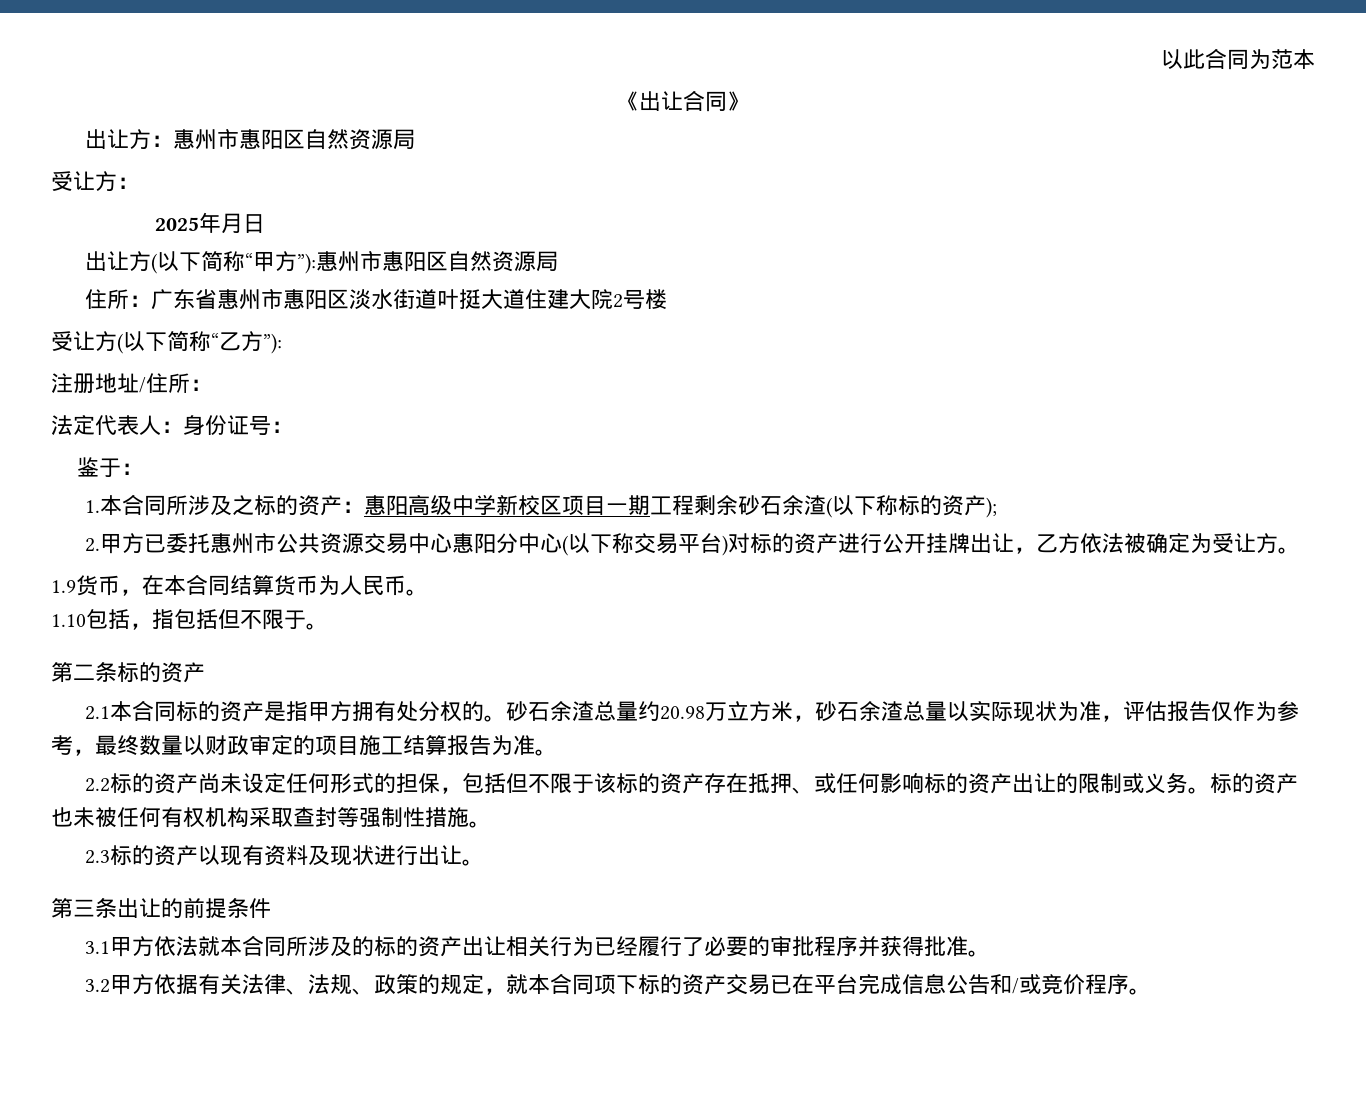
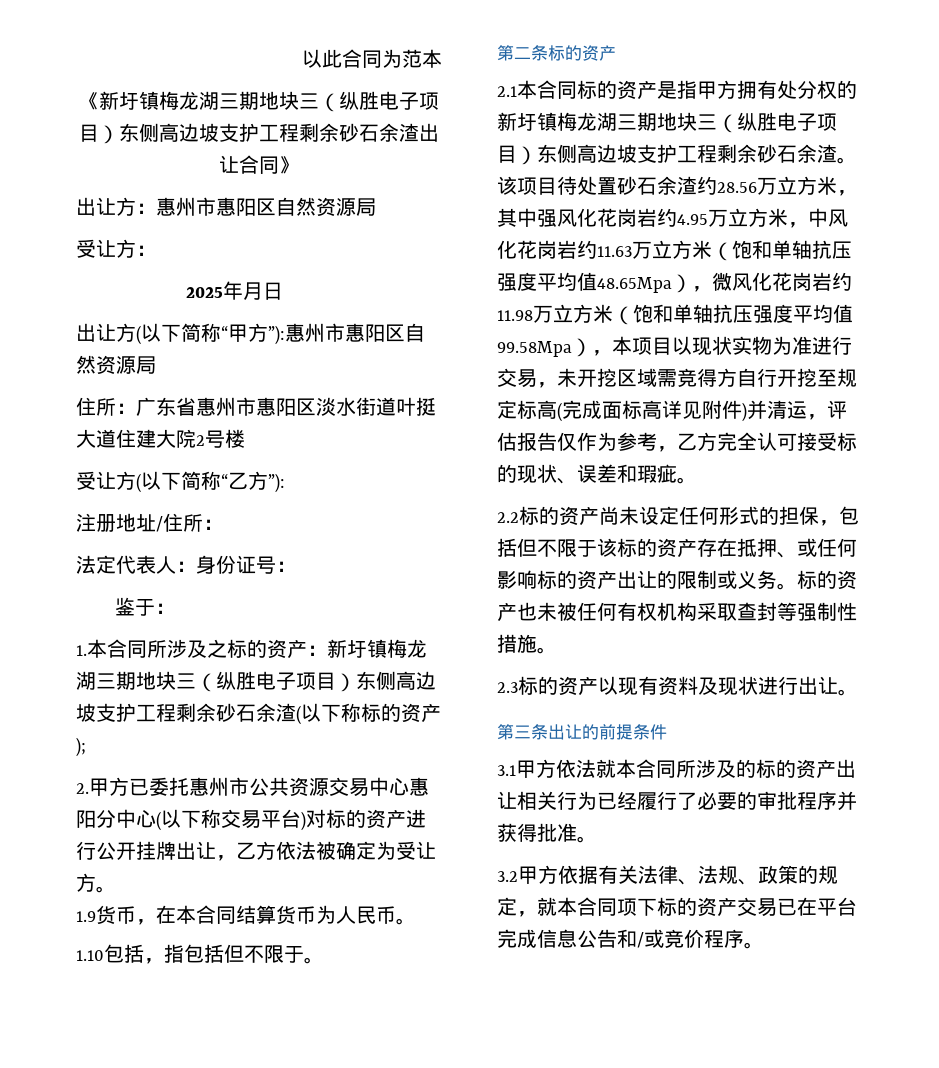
(639, 101) none -> [99,91,439,112] [79,123,419,144] 新圩镇梅龙湖三期地块三（纵胜电子项目）东侧高边坡支护工程剩余砂石余渣
[364,495,651,516] 惠阳高级中学新校区项目一期 -> [327,639,427,658] [76,671,436,692] [76,703,136,722] 新圩镇梅龙湖三期地块三（纵胜电子项目）东侧高边坡支护
[484,701,1102,722] 。砂石余渣总量约20.98万立方米，砂石余渣总量以实际现状为准 -> [497,112,837,133] [497,144,857,165] [497,176,857,196] [497,208,848,228] [497,240,852,261] [497,272,852,293] [497,304,853,325] [497,336,852,357] [497,368,857,388] [497,400,807,422] 新圩镇梅龙湖三期地块三（纵胜电子项目）东侧高边坡支护工程剩余砂石余渣。该项目待处置砂石余渣约28.56万立方米，其中强风化花岗岩约4.95万立方米，中风化花岗岩约11.63万立方米（饱和单轴抗压强度平均值48.65Mpa），微风化花岗岩约11.98万立方米（饱和单轴抗压强度平均值99.58Mpa），本项目以现状实物为准进行交易，未开挖区域需竞得方自行开挖至规定标高(完成面标高详见附件)并清运
[95,735,535,756] 最终数量以财政审定的项目施工结算报告为准 -> [677,432,857,451] [497,464,677,484] 乙方完全认可接受标的现状、误差和瑕疵

